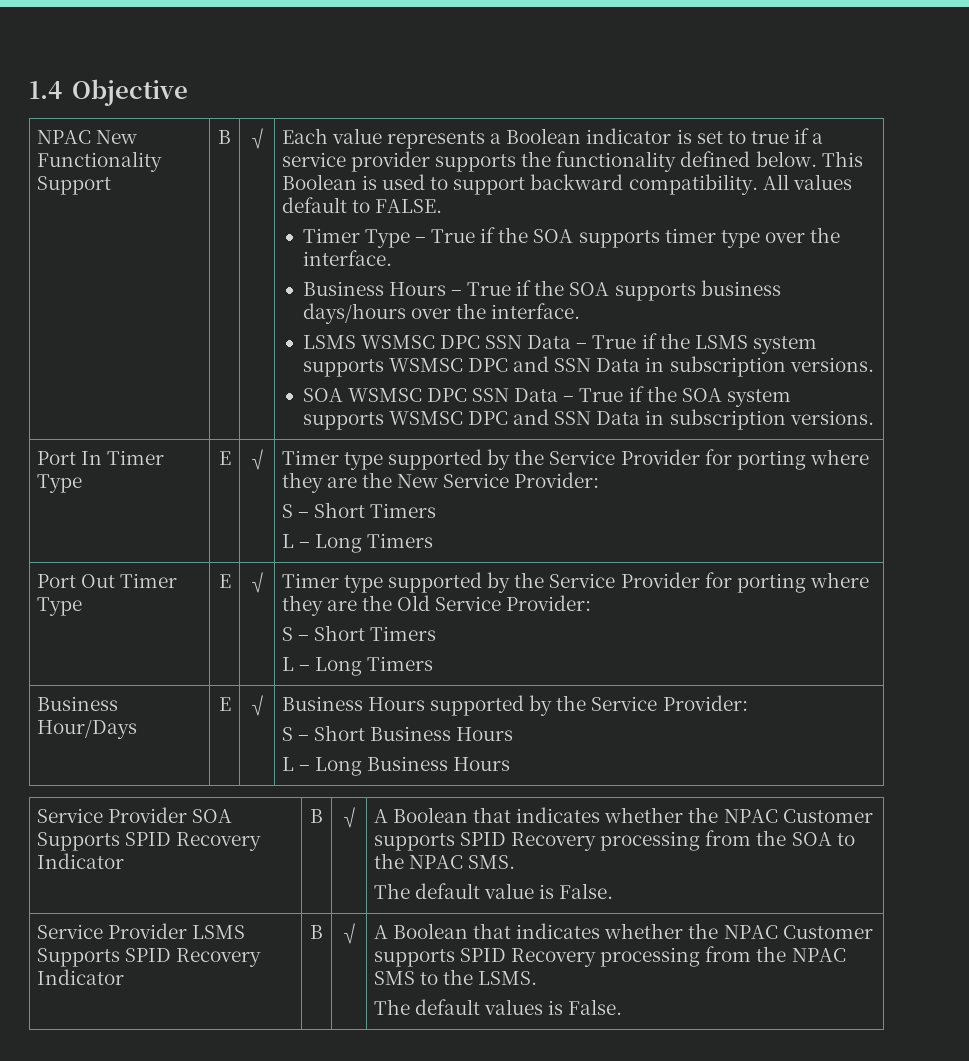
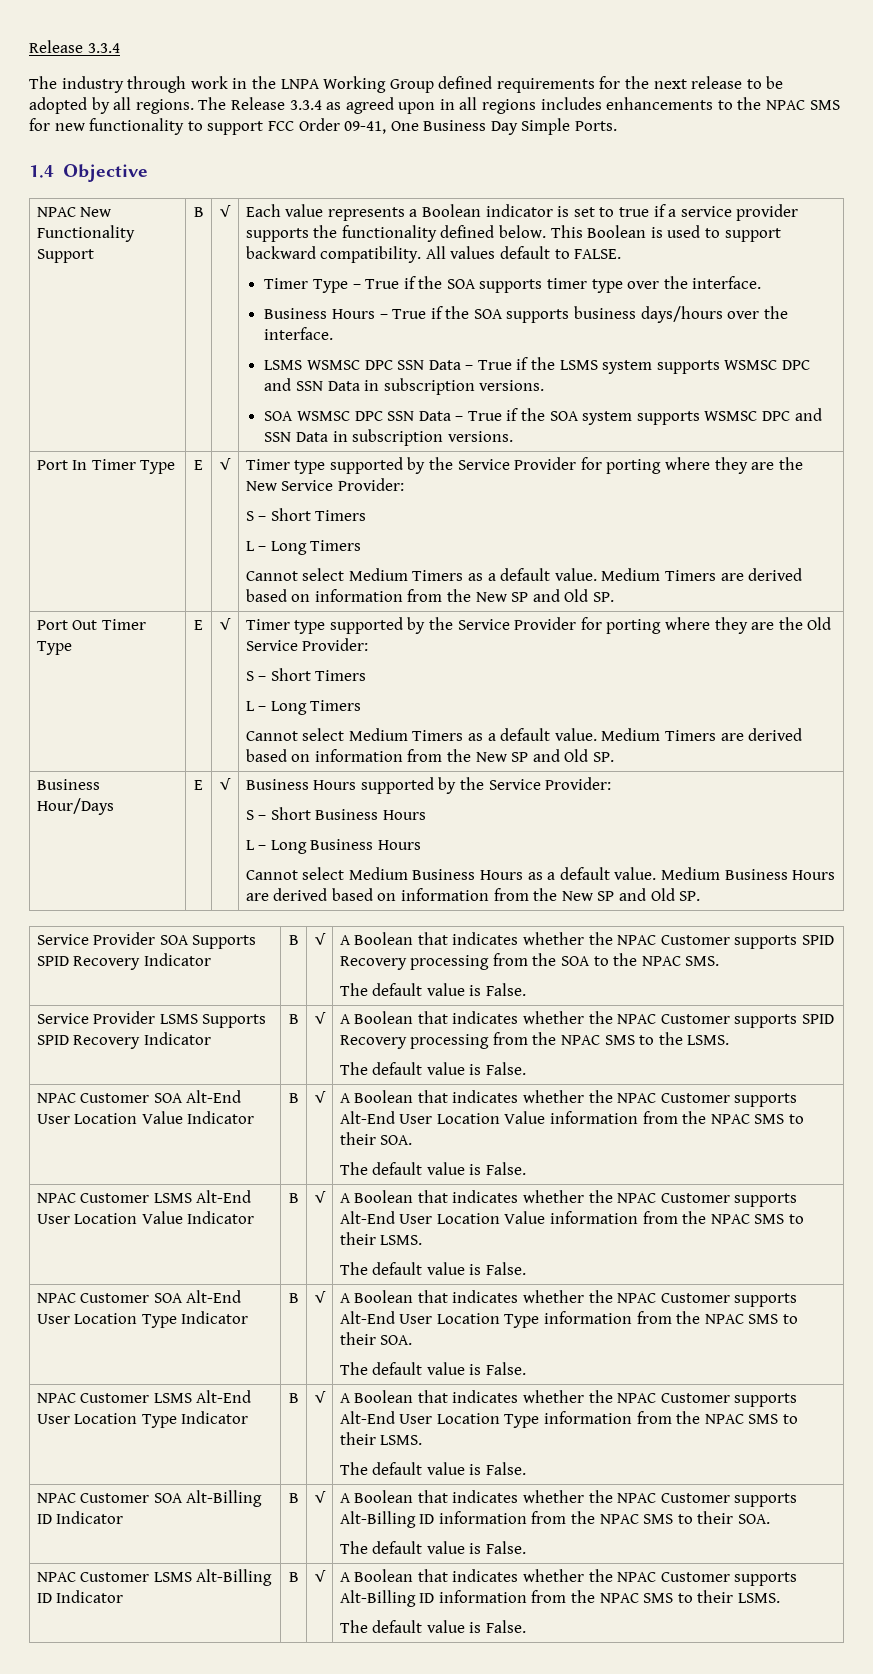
(29, 90) none -> [29,40,120,53] [29,76,784,93] [29,97,840,114] [29,118,618,135] Release 3.3.4 // The industry through work in the LNPA Working Group defined requirements for the next release to be adopted by all regions. The Release 3.3.4 as agreed upon in all regions includes enhancements to the NPAC SMS for new functionality to support FCC Order 09-41, One Business Day Simple Ports. //
(434, 540) none -> [245,568,803,581] [245,589,614,602] // Cannot select Medium Timers as a default value. Medium Timers are derived based on information from the New SP and Old SP.
(434, 663) none -> [245,728,803,741] [245,749,614,762] // Cannot select Medium Timers as a default value. Medium Timers are derived based on information from the New SP and Old SP.
(511, 764) none -> [245,867,836,880] [245,888,701,901] // Cannot select Medium Business Hours as a default value. Medium Business Hours are derived based on information from the New SP and Old SP.
[483,999,623,1015] values is False. -> [426,1062,527,1075] [36,1090,242,1103] [36,1111,255,1124] [288,1093,299,1103] [314,1091,326,1103] [339,1090,798,1107] [339,1111,804,1124] [339,1132,413,1145] [339,1162,527,1175] [36,1190,252,1203] [36,1211,255,1224] [288,1193,299,1203] [314,1191,326,1203] [339,1190,798,1207] [339,1211,804,1224] [339,1232,423,1245] [339,1262,527,1275] [36,1290,242,1303] [36,1311,249,1328] [288,1293,299,1303] [314,1291,326,1303] [339,1290,798,1307] [339,1311,798,1328] [339,1332,413,1345] [339,1362,527,1375] [36,1390,252,1403] [36,1411,249,1428] [288,1393,299,1403] [314,1391,326,1403] [339,1390,798,1407] [339,1411,798,1428] [339,1432,423,1445] [339,1462,527,1475] [36,1490,263,1507] [36,1511,124,1524] [288,1493,299,1503] [314,1491,326,1503] [339,1490,798,1507] [339,1511,770,1528] [339,1541,527,1554] [36,1569,273,1586] [36,1590,124,1603] [288,1572,299,1582] [314,1570,326,1582] [339,1569,798,1586] [339,1590,780,1607] [339,1620,527,1633] value is False. // NPAC Customer SOA Alt-End User Location Value Indicator | B | √ | A Boolean that indicates whether the NPAC Customer supports Alt-End User Location Value information from the NPAC SMS to their SOA. // The default value is False. // NPAC Customer LSMS Alt-End User Location Value Indicator | B | √ | A Boolean that indicates whether the NPAC Customer supports Alt-End User Location Value information from the NPAC SMS to their LSMS. // The default value is False. // NPAC Customer SOA Alt-End User Location Type Indicator | B | √ | A Boolean that indicates whether the NPAC Customer supports Alt-End User Location Type information from the NPAC SMS to their SOA. // The default value is False. // NPAC Customer LSMS Alt-End User Location Type Indicator | B | √ | A Boolean that indicates whether the NPAC Customer supports Alt-End User Location Type information from the NPAC SMS to their LSMS. // The default value is False. // NPAC Customer SOA Alt-Billing ID Indicator | B | √ | A Boolean that indicates whether the NPAC Customer supports Alt-Billing ID information from the NPAC SMS to their SOA. // The default value is False. // NPAC Customer LSMS Alt-Billing ID Indicator | B | √ | A Boolean that indicates whether the NPAC Customer supports Alt-Billing ID information from the NPAC SMS to their LSMS. // The default value is False.

